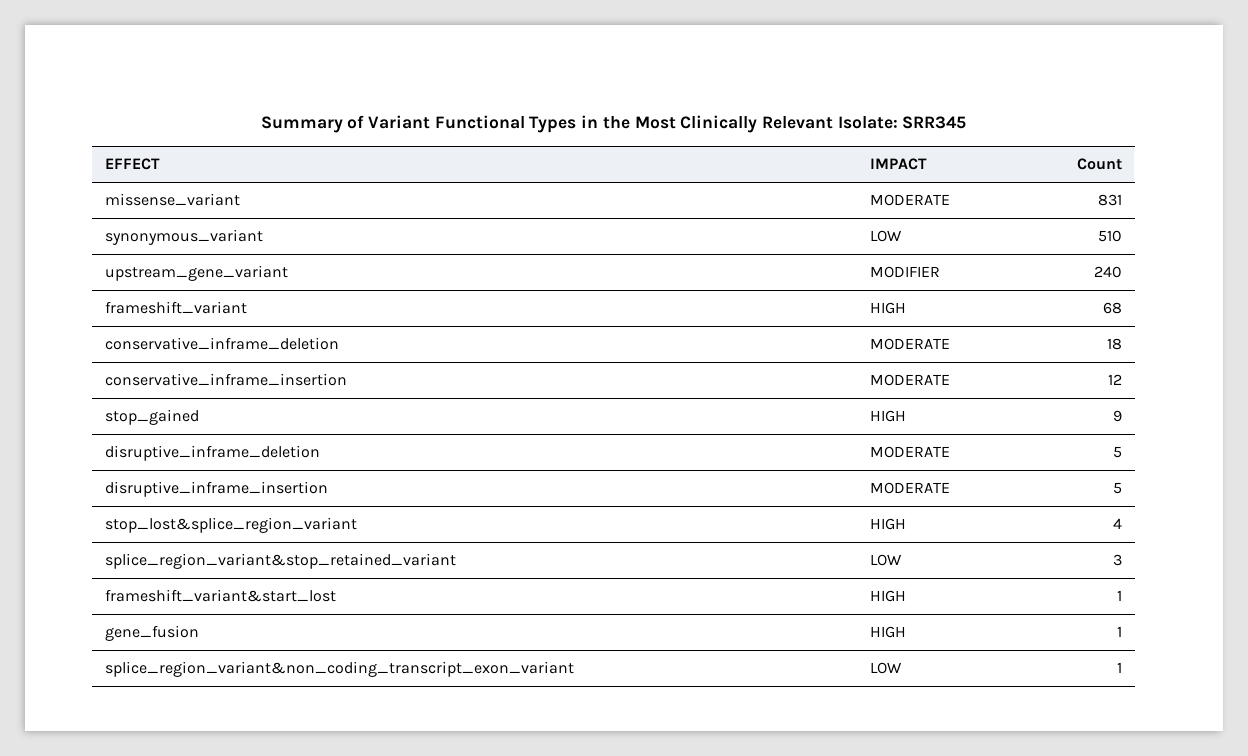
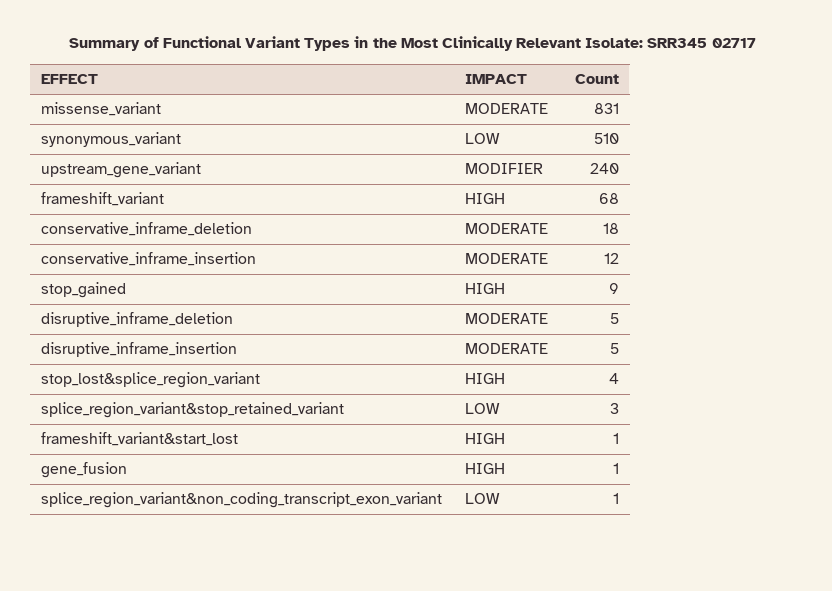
[367,115,525,129] Variant Functional -> [162,36,300,48] Functional Variant
(967, 122) none -> [711,38,756,48] 02717

